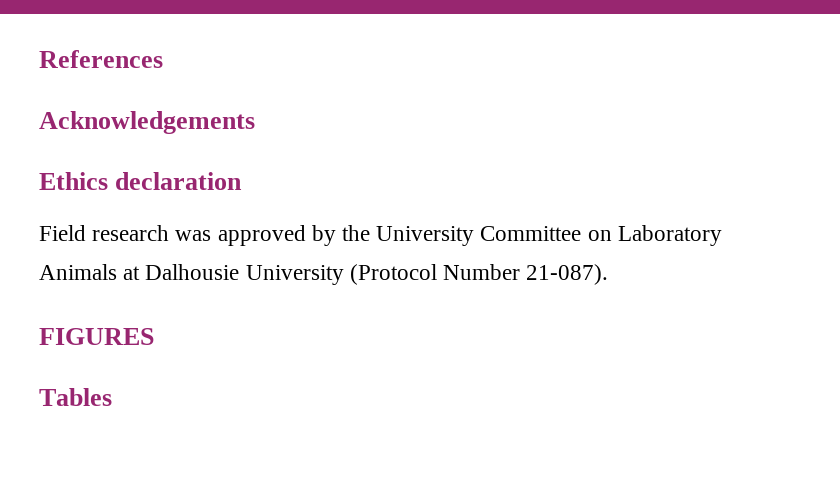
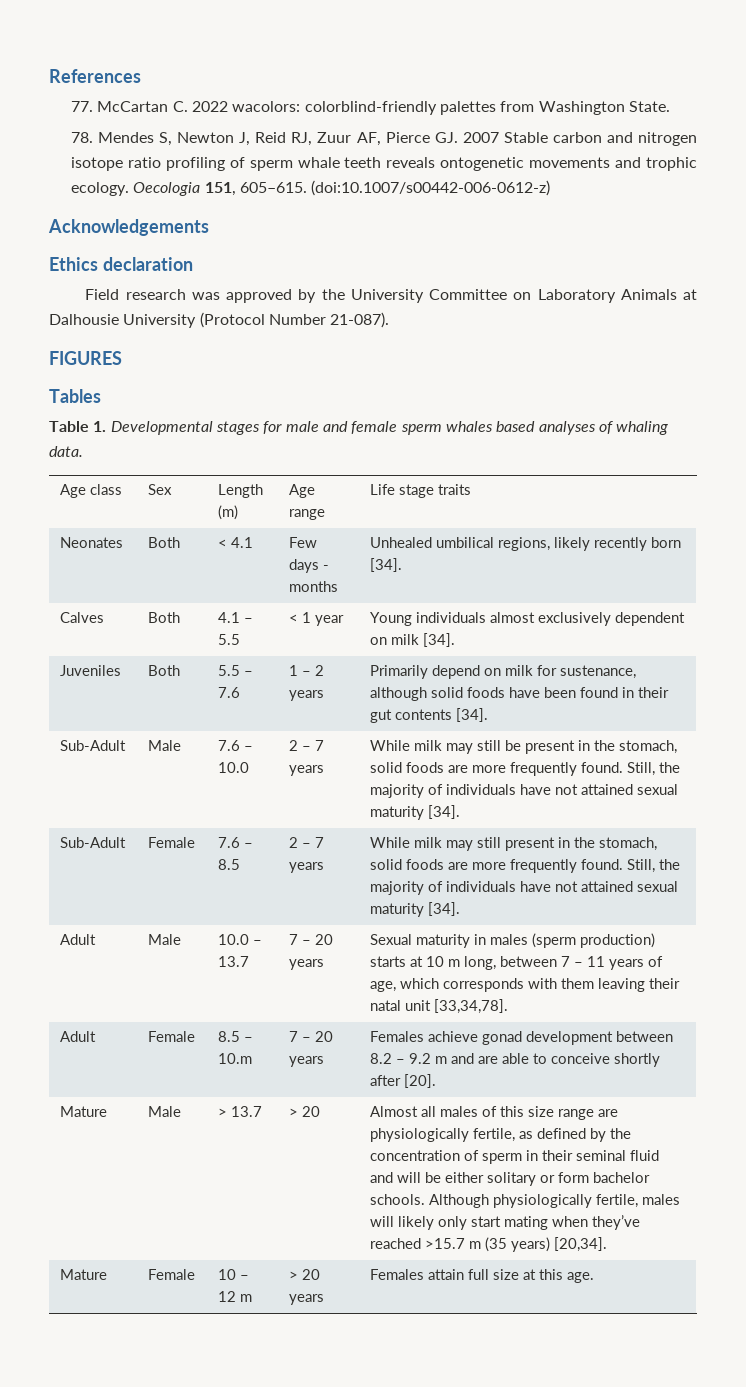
(163, 59) none -> [70,101,670,115] [70,132,697,146] [70,157,697,171] [70,180,551,196] // 77. McCartan C. 2022 wacolors: colorblind-friendly palettes from Washington State. // 78. Mendes S, Newton J, Reid RJ, Zuur AF, Pierce GJ. 2007 Stable carbon and nitrogen isotope ratio profiling of sperm whale teeth reveals ontogenetic movements and trophic ecology. Oecologia 151, 605–615. (doi:10.1007/s00442-006-0612-z)
(112, 397) none -> [49,421,669,435] [49,446,83,457] [60,484,123,498] [148,484,173,495] [218,484,264,498] [218,505,239,520] [289,484,316,498] [289,509,326,520] [370,484,472,498] [60,537,124,548] [148,537,181,548] [218,537,254,548] [289,537,318,548] [289,559,330,573] [289,581,339,592] [370,537,682,551] [370,558,403,572] [60,612,105,623] [148,612,181,623] [218,612,254,623] [218,634,241,645] [289,612,345,626] [370,612,686,626] [370,633,456,647] [60,665,122,676] [148,665,181,676] [218,665,254,676] [218,687,241,698] [289,665,325,676] [289,690,325,701] [370,665,637,679] [370,687,670,701] [370,708,489,723] [60,740,127,751] [148,740,182,751] [218,740,254,751] [218,762,250,773] [289,740,325,751] [289,765,325,776] [370,740,678,754] [370,762,681,776] [370,784,679,798] [370,805,461,820] [60,837,127,848] [148,837,196,848] [218,837,254,848] [218,859,241,870] [289,837,325,848] [289,862,325,873] [370,837,658,851] [370,859,681,873] [370,881,679,895] [370,902,461,917] [60,934,97,945] [148,934,182,945] [218,934,263,945] [218,956,250,967] [289,934,334,945] [289,959,325,970] [370,933,656,948] [370,956,664,970] [370,978,681,992] [370,999,509,1014] [60,1031,97,1042] [148,1031,196,1042] [218,1031,254,1042] [218,1053,253,1064] [289,1031,334,1042] [289,1056,325,1067] [370,1031,674,1045] [370,1053,661,1067] [370,1074,437,1088] [60,1106,108,1117] [148,1106,182,1117] [218,1106,263,1117] [289,1106,321,1117] [370,1106,619,1120] [370,1128,632,1142] [370,1150,660,1164] [370,1172,651,1186] [370,1194,681,1208] [370,1215,641,1230] [370,1237,608,1252] [60,1269,108,1280] [148,1269,196,1280] [218,1269,250,1280] [218,1291,253,1302] [289,1269,321,1280] [289,1294,325,1305] [370,1269,595,1283] // Table 1. Developmental stages for male and female sperm whales based analyses of whaling data. // Age class | Sex | Length (m) | Age range | Life stage traits // Neonates | Both | < 4.1 | Few days - months | Unhealed umbilical regions, likely recently born [34]. // Calves | Both | 4.1 – 5.5 | < 1 year | Young individuals almost exclusively dependent on milk [34]. // Juveniles | Both | 5.5 – 7.6 | 1 – 2 years | Primarily depend on milk for sustenance, although solid foods have been found in their gut contents [34]. // Sub-Adult | Male | 7.6 – 10.0 | 2 – 7 years | While milk may still be present in the stomach, solid foods are more frequently found. Still, the majority of individuals have not attained sexual maturity [34]. // Sub-Adult | Female | 7.6 – 8.5 | 2 – 7 years | While milk may still present in the stomach, solid foods are more frequently found. Still, the majority of individuals have not attained sexual maturity [34]. // Adult | Male | 10.0 – 13.7 | 7 – 20 years | Sexual maturity in males (sperm production) starts at 10 m long, between 7 – 11 years of age, which corresponds with them leaving their natal unit [33,34,78]. // Adult | Female | 8.5 – 10.m | 7 – 20 years | Females achieve gonad development between 8.2 – 9.2 m and are able to conceive shortly after [20]. // Mature | Male | > 13.7 | > 20 | Almost all males of this size range are physiologically fertile, as defined by the concentration of sperm in their seminal fluid and will be either solitary or form bachelor schools. Although physiologically fertile, males will likely only start mating when they’ve reached >15.7 m (35 years) [20,34]. // Mature | Female | 10 – 12 m | > 20 years | Females attain full size at this age.

